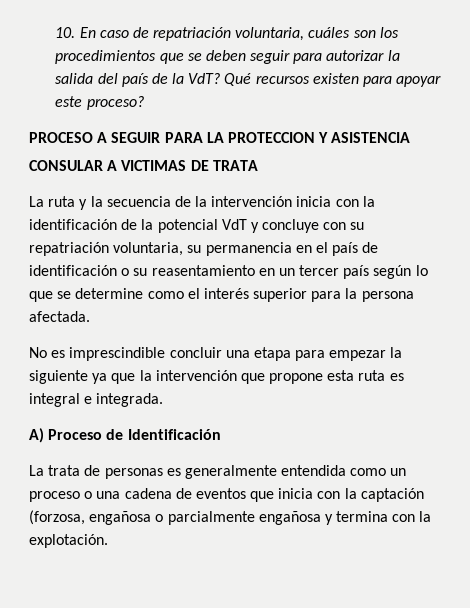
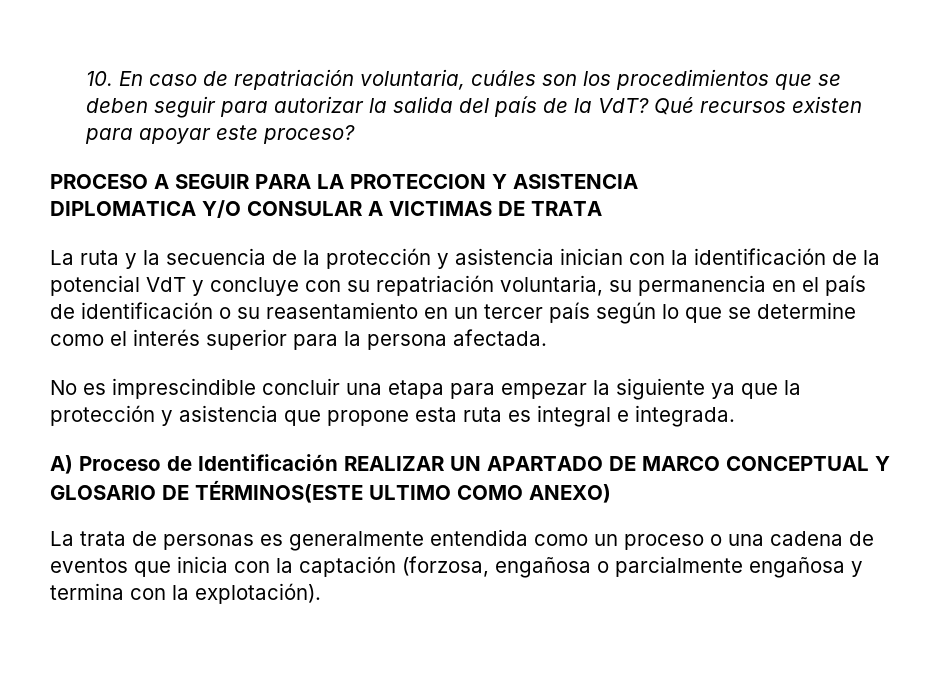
(411, 137) none -> [50,200,241,218] DIPLOMATICA Y/O
[211,196,332,207] intervención inicia -> [326,248,623,269] protección y asistencia inician
[155,370,237,381] intervención -> [50,405,278,426] protección y asistencia
(221, 434) none -> [344,456,890,471] [50,480,611,503] REALIZAR UN APARTADO DE MARCO CONCEPTUAL Y GLOSARIO DE TÉRMINOS(ESTE ULTIMO COMO ANEXO)
[29,534,108,548] explotación. -> [195,583,321,604] explotación).

